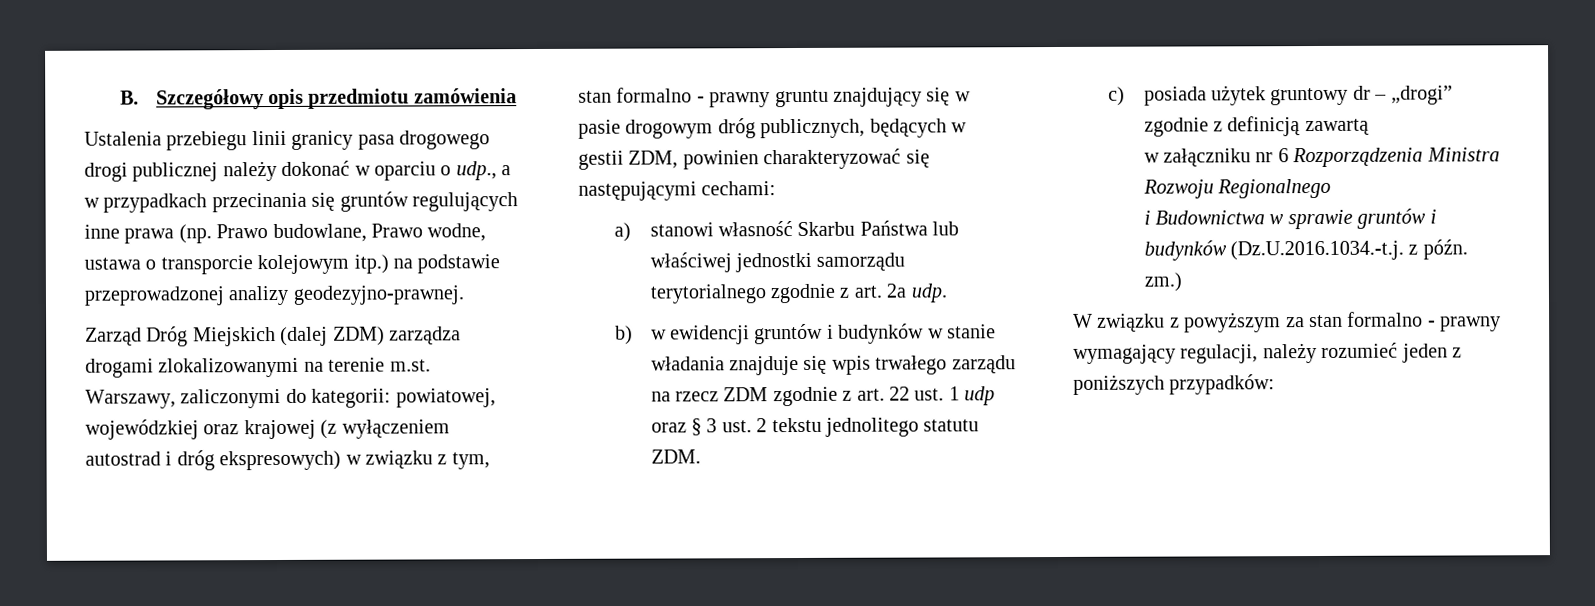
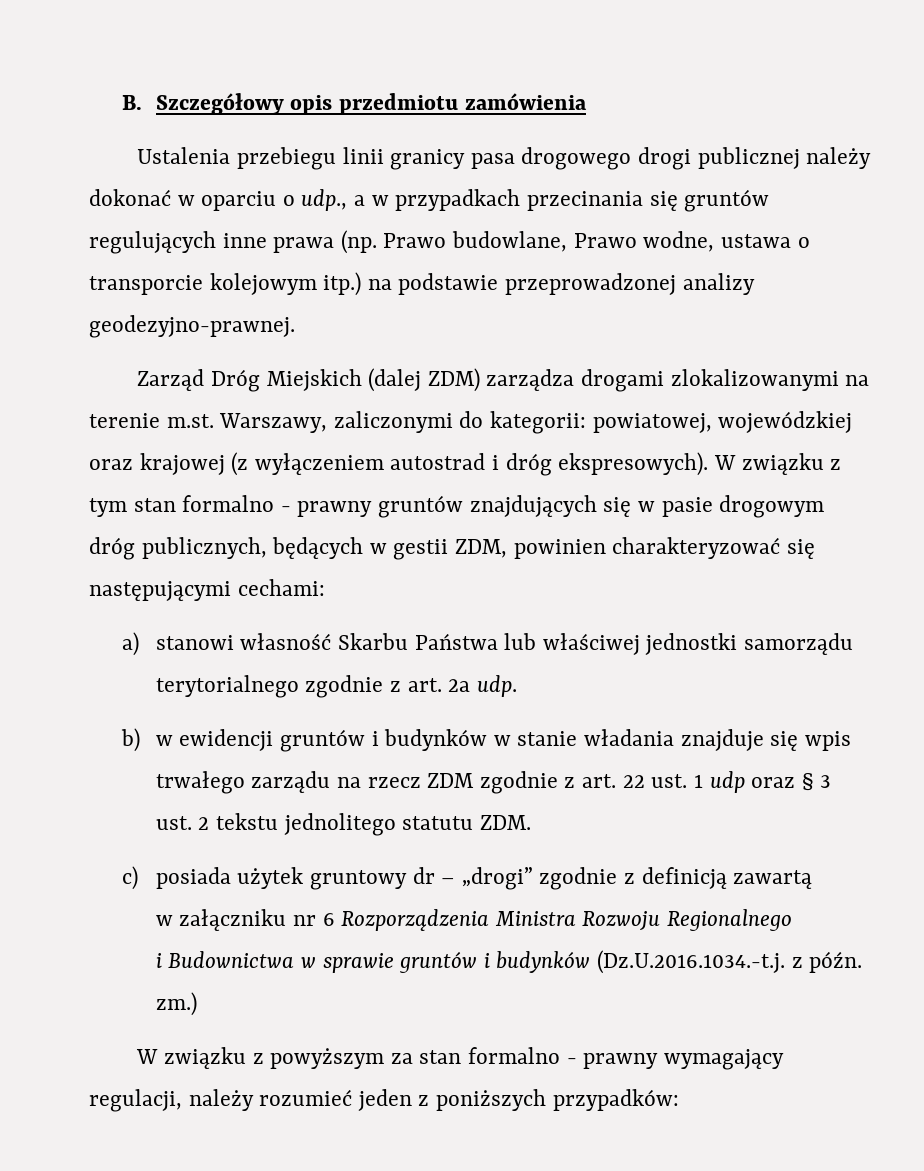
[219,450,490,471] [578,87,922,108] ekspresowych) w związku z tym, stan formalno - prawny gruntu znajdujący -> [558,452,842,476] [89,495,597,518] ekspresowych). W związku z tym stan formalno - prawny gruntów znajdujących

